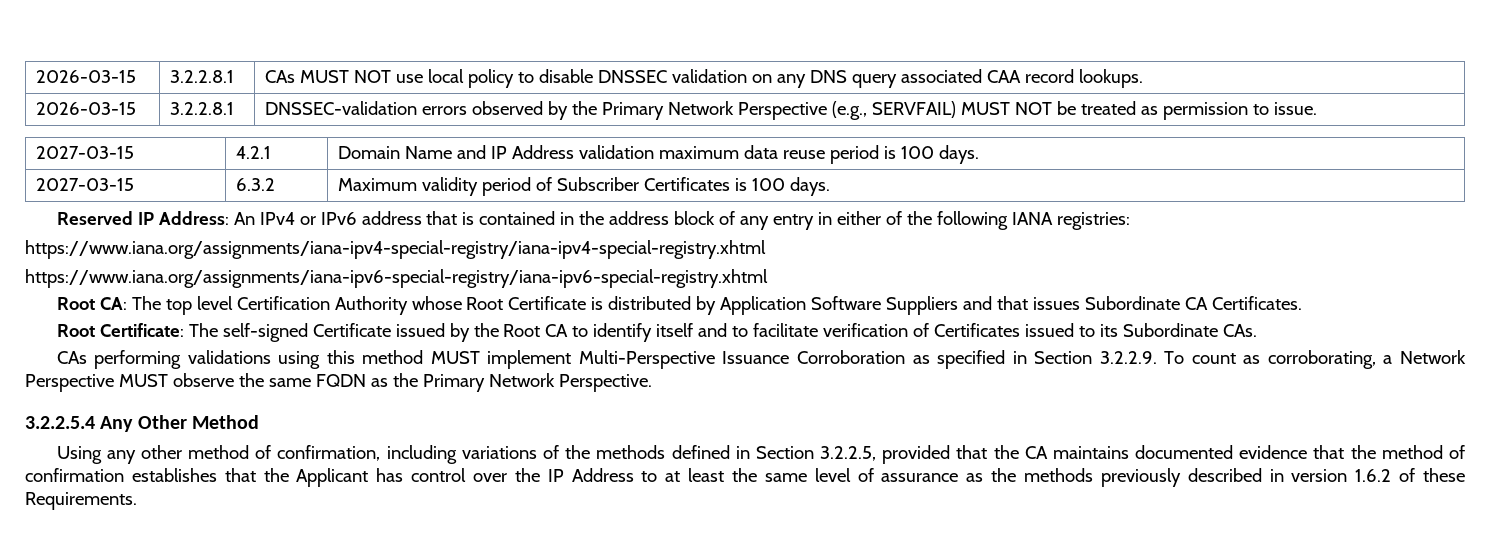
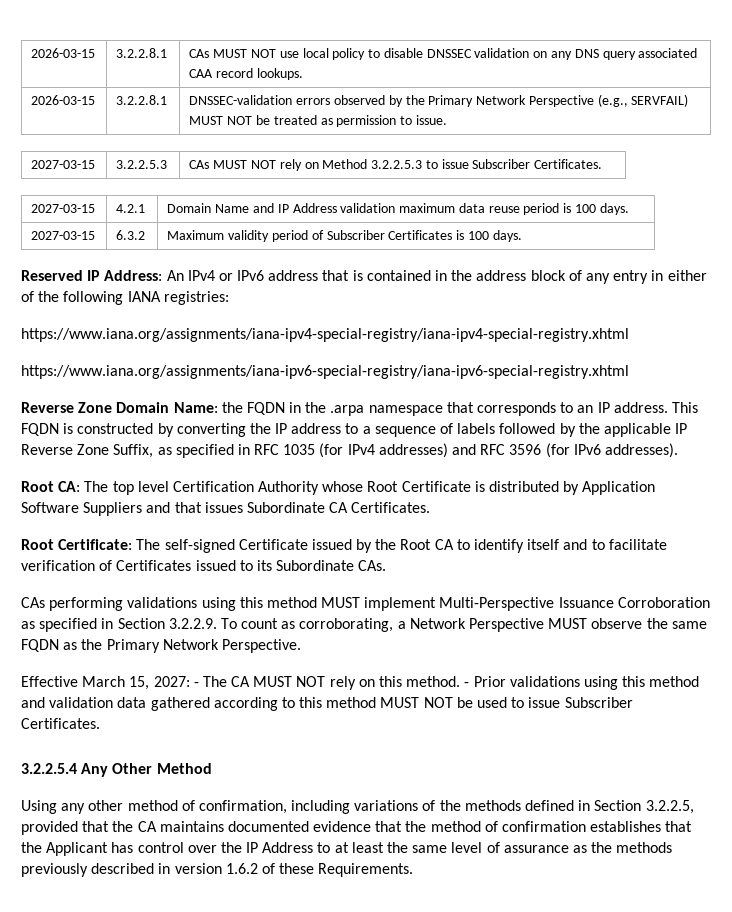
(1317, 108) none -> [31,160,96,169] [116,160,168,169] [189,159,603,171] // 2027-03-15 | 3.2.2.5.3 | CAs MUST NOT rely on Method 3.2.2.5.3 to issue Subscriber Certificates.
(768, 278) none -> [21,402,698,416] [21,423,688,437] [21,443,678,458] // Reverse Zone Domain Name: the FQDN in the .arpa namespace that corresponds to an IP address. This FQDN is constructed by converting the IP address to a sequence of labels followed by the applicable IP Reverse Zone Suffix, as specified in RFC 1035 (for IPv4 addresses) and RFC 3596 (for IPv6 addresses).
(652, 383) none -> [21,676,700,690] [21,697,633,711] [21,718,100,729] // Effective March 15, 2027: - The CA MUST NOT rely on this method. - Prior validations using this method and validation data gathered according to this method MUST NOT be used to issue Subscriber Certificates.

